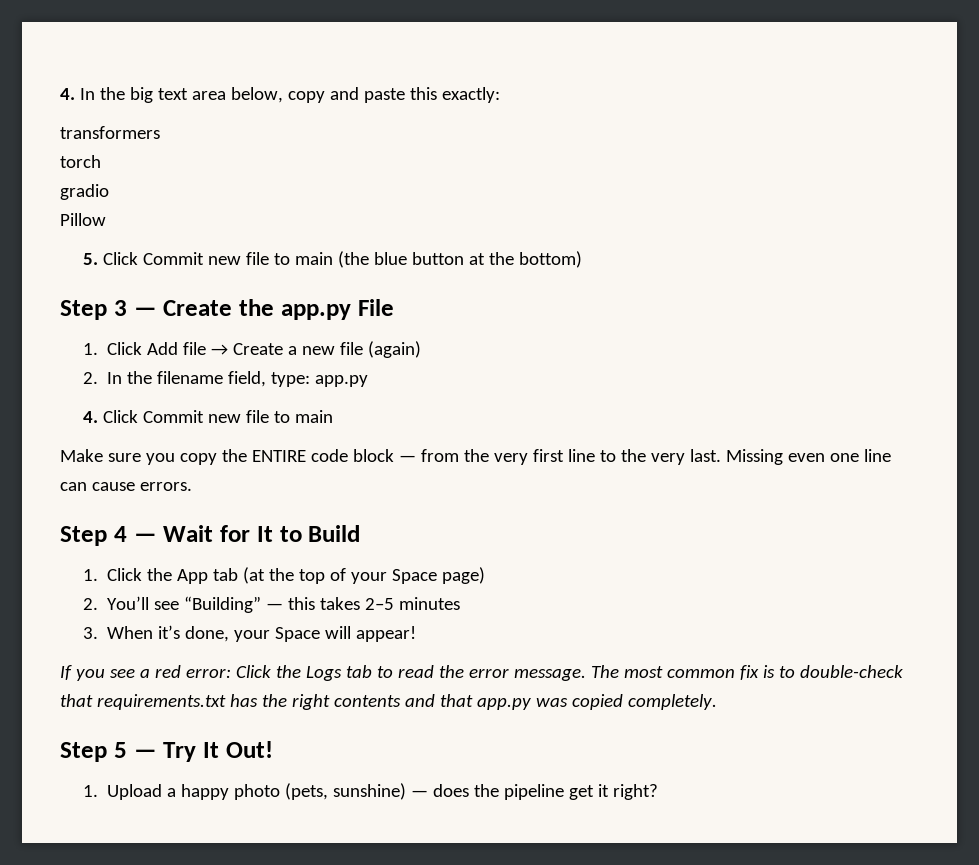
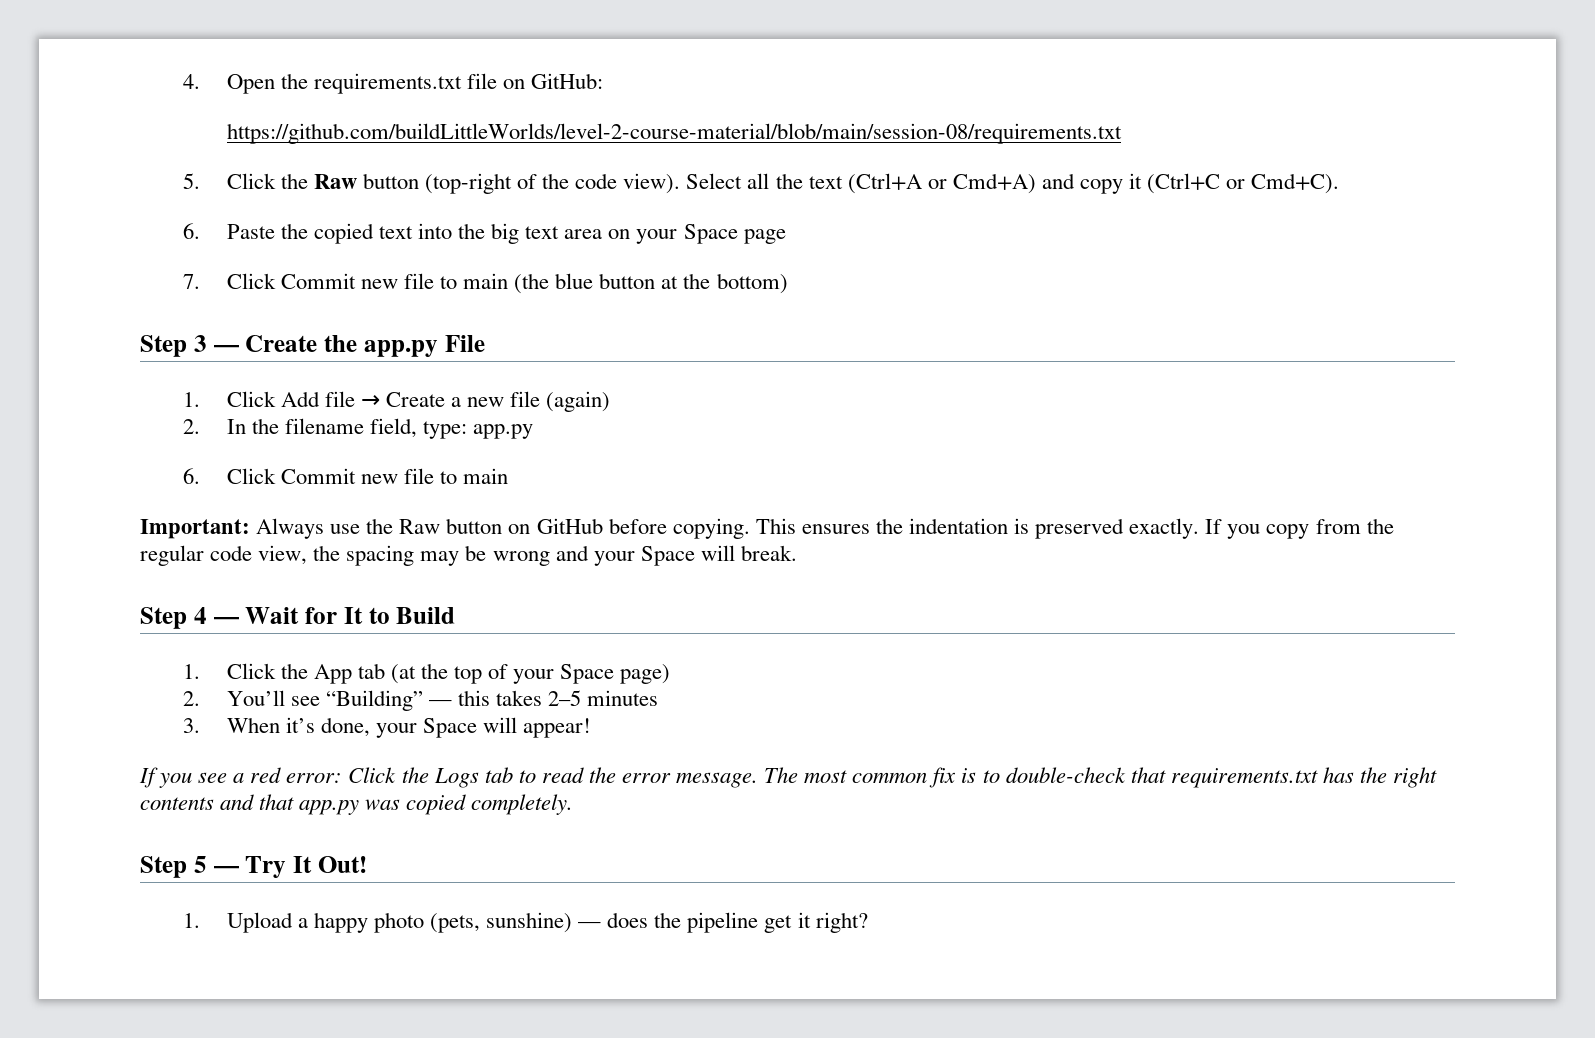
[60,87,500,103] [60,126,160,139] [60,155,101,168] [60,184,109,200] [60,213,106,226] [83,253,99,265] 4. In the big text area below, copy and paste this exactly: // transformers // torch // gradio // Pillow // 5. -> [183,73,604,94] [226,123,1122,144] [183,173,1340,194] [183,223,786,244] [183,274,201,289] 4. Open the requirements.txt file on GitHub: // https://github.com/buildLittleWorlds/level-2-course-material/blob/main/session-08/requirements.txt // 5. Click the Raw button (top-right of the code view). Select all the text (Ctrl+A or Cmd+A) and copy it (Ctrl+C or Cmd+C). // 6. Paste the copied text into the big text area on your Space page // 7.
[83,411,99,423] 4. -> [183,468,201,484] 6.
[60,449,891,465] [60,482,192,491] Make sure you copy the ENTIRE code block — from the very first line to the very last. Missing even one line can cause errors. -> [140,518,1394,539] [140,545,797,566] Important: Always use the Raw button on GitHub before copying. This ensures the indentation is preserved exactly. If you copy from the regular code view, the spacing may be wrong and your Space will break.

